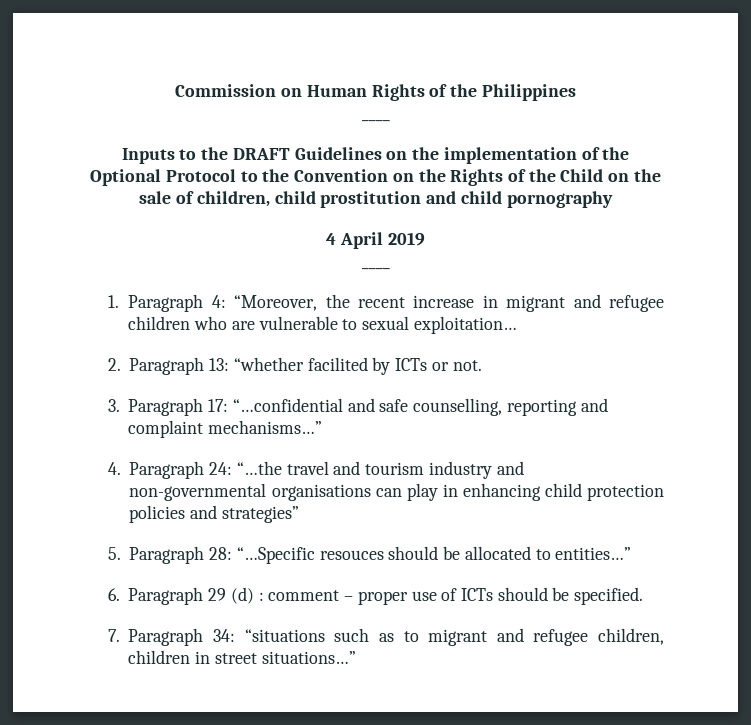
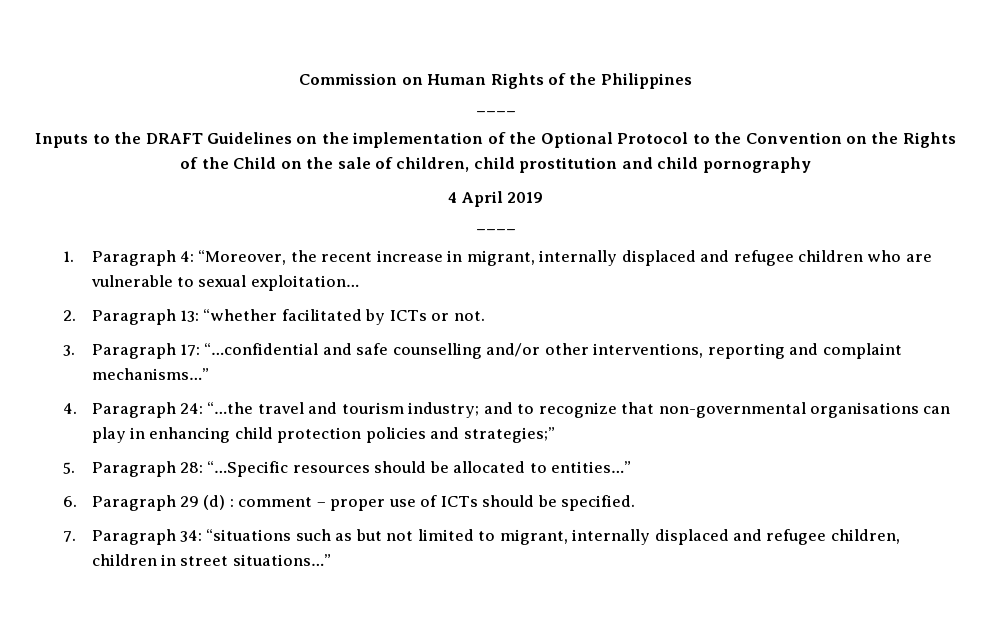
[506,295,566,312] migrant -> [466,250,696,266] migrant, internally displaced
[307,357,368,371] facilited -> [281,309,362,321] facilitated
[413,398,503,416] counselling, -> [392,343,704,359] counselling and/or other interventions,
[428,461,524,479] industry and -> [408,402,655,418] industry; and to recognize that
[221,506,299,523] strategies” -> [463,427,555,443] strategies;”
[319,550,384,560] resouces -> [292,465,370,473] resources
[403,629,488,646] to migrant -> [355,529,729,545] but not limited to migrant, internally displaced

